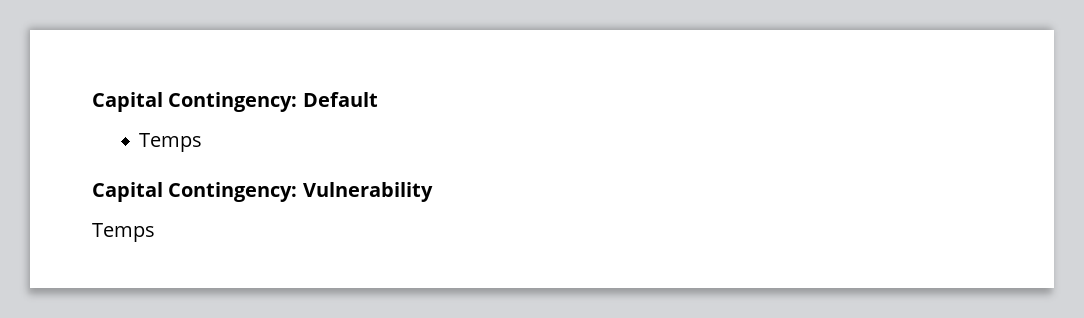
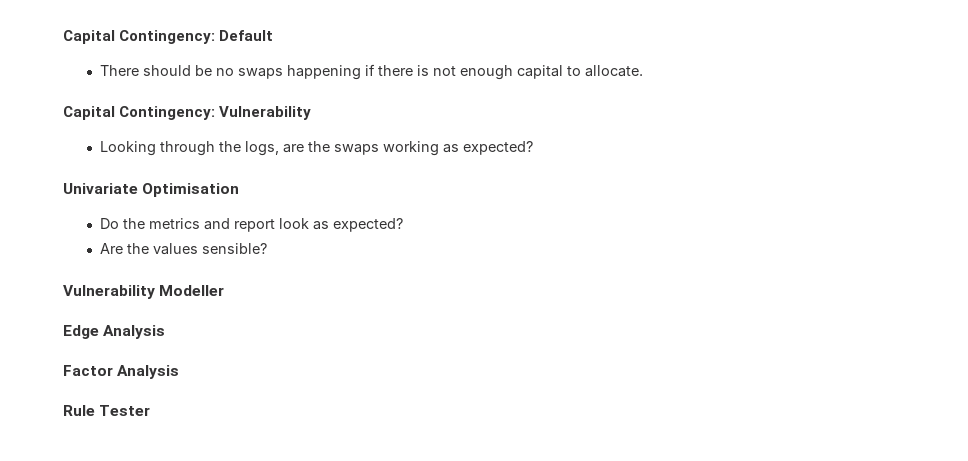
[139,133,203,152] [92,182,433,202] [92,223,155,242] Temps // Capital Contingency: Vulnerability // Temps -> [100,64,644,80] [63,106,312,120] [100,141,534,156] [63,183,240,197] [100,218,404,232] [100,243,268,255] [63,285,225,299] [63,325,166,339] [63,365,180,379] [63,405,151,416] There should be no swaps happening if there is not enough capital to allocate. // Capital Contingency: Vulnerability // Looking through the logs, are the swaps working as expected? // Univariate Optimisation // Do the metrics and report look as expected? // Are the values sensible? // Vulnerability Modeller // Edge Analysis // Factor Analysis // Rule Tester

